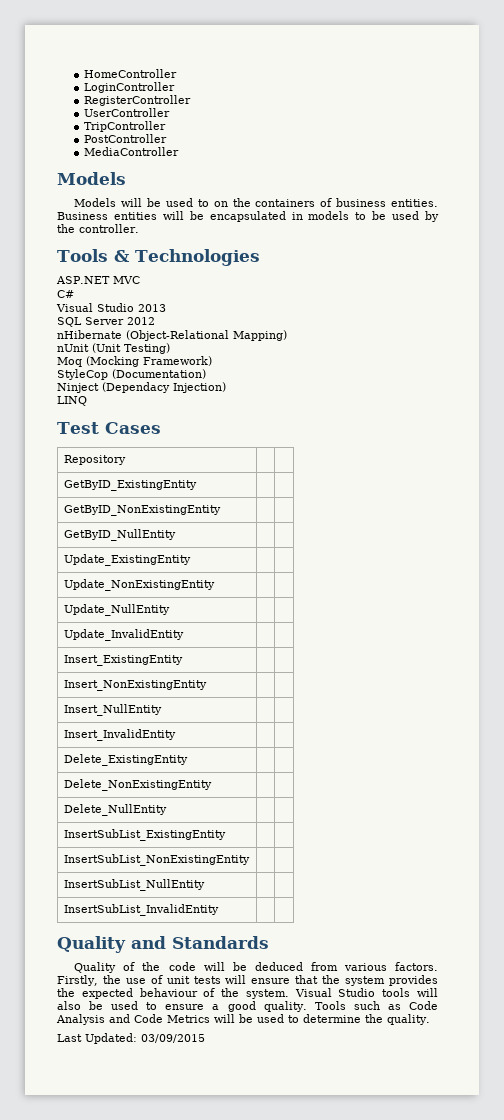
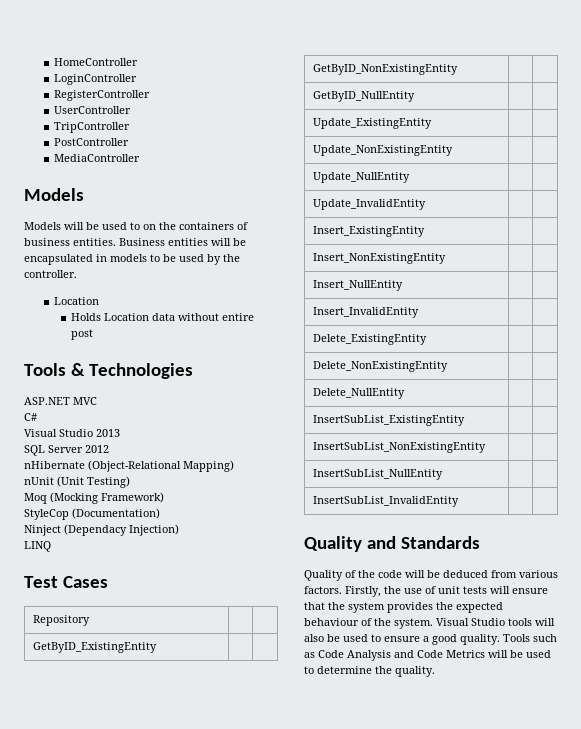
(139, 228) none -> [53,297,99,305] [71,313,255,321] [71,329,94,340] // Location // Holds Location data without entire post
[57,1033,205,1044] // Last Updated: 03/09/2015 -> (435, 671) none

